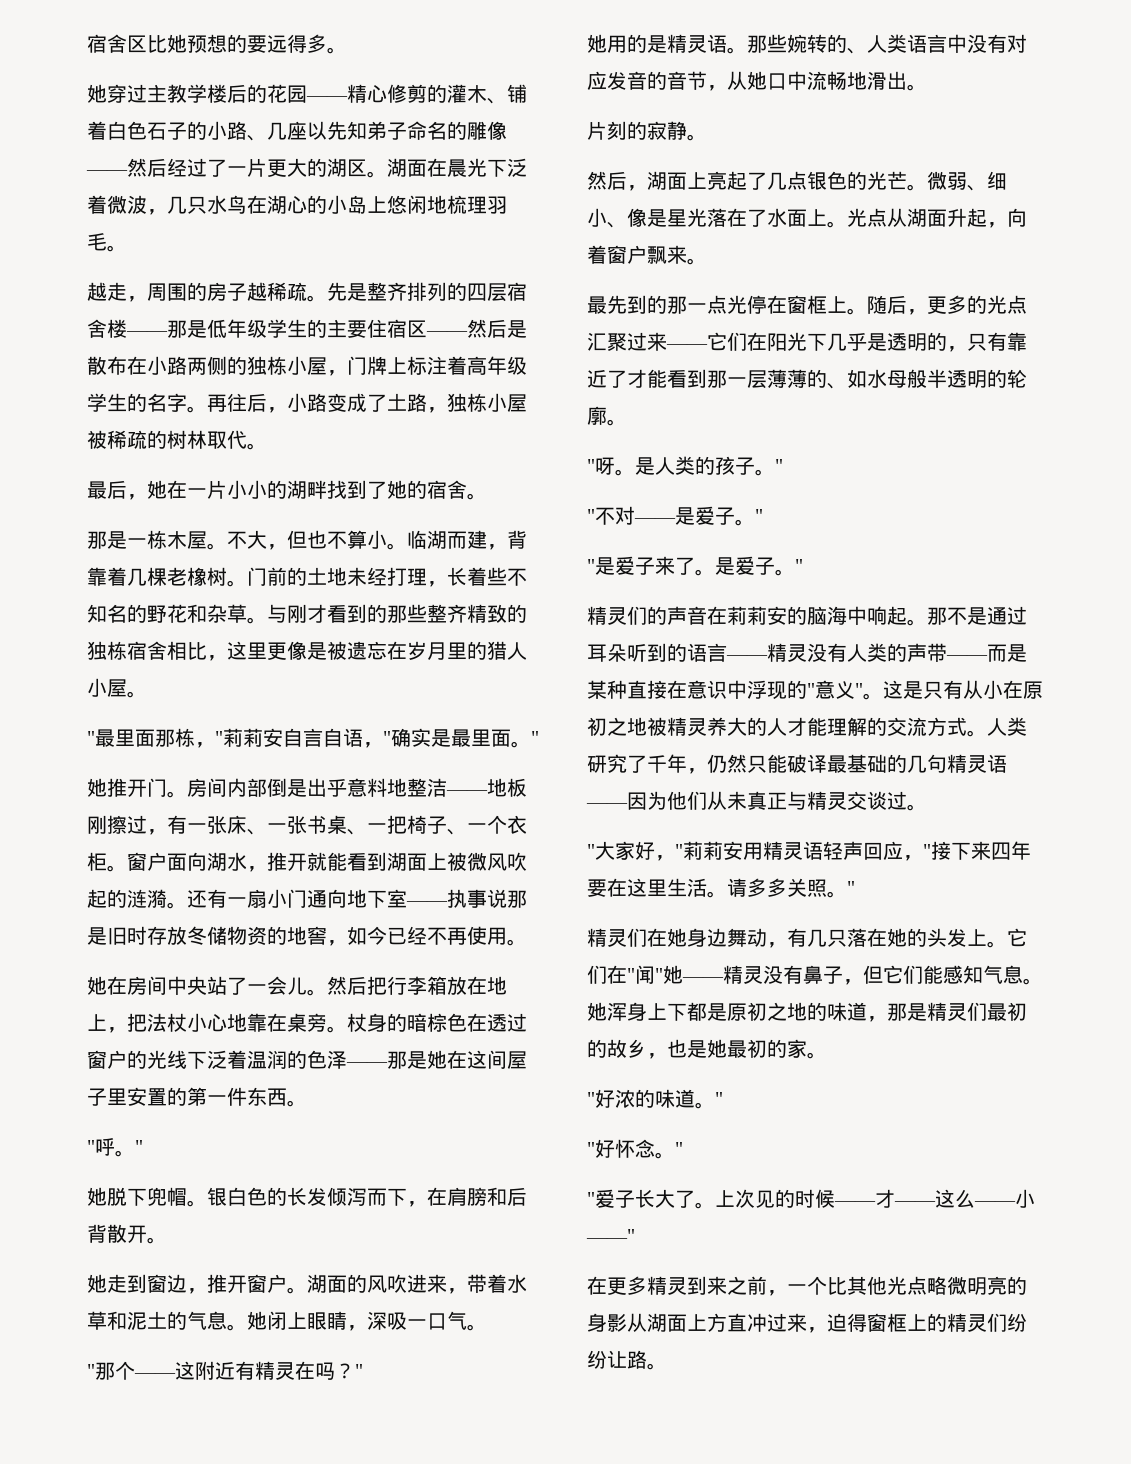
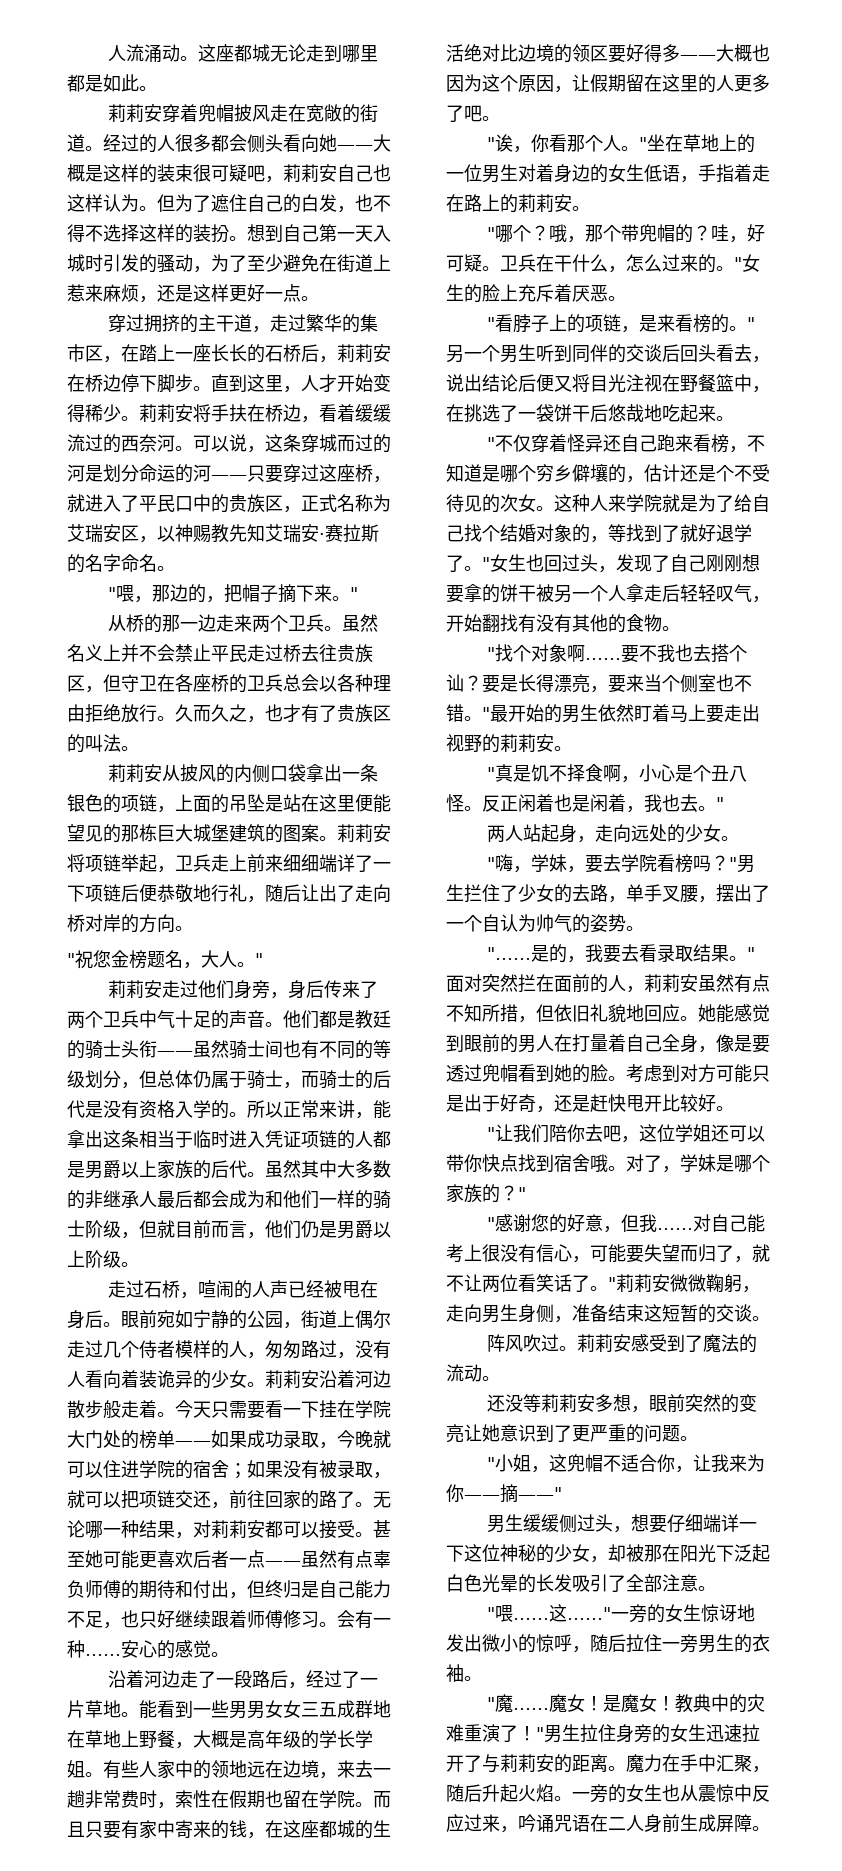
[87,34,347,54] [87,84,527,104] [87,121,507,141] [86,158,527,178] [87,195,507,215] [87,233,127,252] [87,282,527,302] [87,319,527,338] [87,356,527,376] [87,393,527,413] [87,430,267,450] [87,480,487,500] [87,530,527,550] [87,567,527,587] [87,604,527,624] [87,641,527,661] [87,678,147,698] [87,728,539,748] [87,778,527,798] [87,815,527,835] [87,852,527,872] [87,889,527,909] [87,926,527,946] [87,976,507,996] [87,1013,527,1033] [87,1050,527,1069] [87,1087,307,1107] [87,1138,143,1157] [87,1187,527,1207] [87,1224,167,1244] [87,1274,527,1294] [87,1311,487,1331] [87,1361,363,1380] [587,34,1027,54] [587,71,927,91] [587,121,707,141] [587,171,1007,191] [587,208,1027,228] [587,245,707,265] [587,295,1027,315] [587,332,1027,352] [587,369,1027,389] [587,406,627,426] [587,456,783,476] [587,506,763,526] [587,556,803,576] [587,606,1027,626] [587,643,1027,662] [587,680,1043,700] [587,717,1027,737] [587,754,1007,774] [586,791,927,811] [587,841,1031,861] [587,878,855,898] [587,928,1027,948] [587,965,1043,985] [587,1002,1027,1022] [587,1039,827,1059] [587,1089,723,1109] [587,1139,683,1159] [587,1189,1035,1209] [586,1229,635,1243] [587,1276,1027,1296] [587,1313,1027,1333] [587,1350,647,1369] 宿舍区比她预想的要远得多。 // 她穿过主教学楼后的花园——精心修剪的灌木、铺着白色石子的小路、几座以先知弟子命名的雕像——然后经过了一片更大的湖区。湖面在晨光下泛着微波，几只水鸟在湖心的小岛上悠闲地梳理羽毛。 // 越走，周围的房子越稀疏。先是整齐排列的四层宿舍楼——那是低年级学生的主要住宿区——然后是散布在小路两侧的独栋小屋，门牌上标注着高年级学生的名字。再往后，小路变成了土路，独栋小屋被稀疏的树林取代。 // 最后，她在一片小小的湖畔找到了她的宿舍。 // 那是一栋木屋。不大，但也不算小。临湖而建，背靠着几棵老橡树。门前的土地未经打理，长着些不知名的野花和杂草。与刚才看到的那些整齐精致的独栋宿舍相比，这里更像是被遗忘在岁月里的猎人小屋。 // "最里面那栋，"莉莉安自言自语，"确实是最里面。" // 她推开门。房间内部倒是出乎意料地整洁——地板刚擦过，有一张床、一张书桌、一把椅子、一个衣柜。窗户面向湖水，推开就能看到湖面上被微风吹起的涟漪。还有一扇小门通向地下室——执事说那是旧时存放冬储物资的地窖，如今已经不再使用。 // 她在房间中央站了一会儿。然后把行李箱放在地上，把法杖小心地靠在桌旁。杖身的暗棕色在透过窗户的光线下泛着温润的色泽——那是她在这间屋子里安置的第一件东西。 // "呼。" // 她脱下兜帽。银白色的长发倾泻而下，在肩膀和后背散开。 // 她走到窗边，推开窗户。湖面的风吹进来，带着水草和泥土的气息。她闭上眼睛，深吸一口气。 // "那个——这附近有精灵在吗？" // 她用的是精灵语。那些婉转的、人类语言中没有对应发音的音节，从她口中流畅地滑出。 // 片刻的寂静。 // 然后，湖面上亮起了几点银色的光芒。微弱、细小、像是星光落在了水面上。光点从湖面升起，向着窗户飘来。 // 最先到的那一点光停在窗框上。随后，更多的光点汇聚过来——它们在阳光下几乎是透明的，只有靠近了才能看到那一层薄薄的、如水母般半透明的轮廓。 // "呀。是人类的孩子。" // "不对——是爱子。" // "是爱子来了。是爱子。" // 精灵们的声音在莉莉安的脑海中响起。那不是通过耳朵听到的语言——精灵没有人类的声带——而是某种直接在意识中浮现的"意义"。这是只有从小在原初之地被精灵养大的人才能理解的交流方式。人类研究了千年，仍然只能破译最基础的几句精灵语——因为他们从未真正与精灵交谈过。 // "大家好，"莉莉安用精灵语轻声回应，"接下来四年要在这里生活。请多多关照。" // 精灵们在她身边舞动，有几只落在她的头发上。它们在"闻"她——精灵没有鼻子，但它们能感知气息。她浑身上下都是原初之地的味道，那是精灵们最初的故乡，也是她最初的家。 // "好浓的味道。" // "好怀念。" // "爱子长大了。上次见的时候——才——这么——小——" // 在更多精灵到来之前，一个比其他光点略微明亮的身影从湖面上方直冲过来，迫得窗框上的精灵们纷纷让路 -> [108,44,379,63] [67,74,157,92] [108,104,379,123] [67,134,391,153] [67,164,391,183] [67,194,391,213] [67,224,391,243] [67,254,391,273] [67,284,319,303] [108,314,379,333] [67,344,391,363] [67,374,391,393] [67,404,391,423] [67,434,391,453] [67,464,391,483] [67,494,391,513] [67,524,379,543] [67,554,175,573] [108,584,359,603] [108,614,379,633] [67,644,373,663] [67,674,391,693] [67,704,391,723] [67,734,139,753] [108,764,379,783] [67,794,391,813] [67,824,391,843] [67,854,391,873] [67,884,391,903] [67,914,193,933] [67,950,263,969] [108,980,379,999] [67,1010,391,1029] [67,1040,391,1059] [67,1070,391,1089] [67,1100,391,1119] [67,1130,391,1149] [67,1160,391,1179] [67,1190,391,1209] [67,1220,391,1239] [67,1250,139,1268] [108,1280,379,1299] [67,1310,391,1329] [67,1340,391,1359] [67,1370,391,1389] [67,1400,391,1419] [67,1430,391,1449] [67,1460,391,1479] [67,1490,391,1509] [67,1520,391,1539] [67,1550,391,1569] [67,1580,391,1599] [67,1610,391,1629] [67,1640,229,1659] [108,1670,379,1689] [67,1700,391,1719] [67,1730,373,1749] [67,1760,391,1779] [67,1790,391,1809] [67,1820,391,1839] [446,44,770,63] [446,74,770,93] [446,105,500,122] [487,134,756,153] [446,164,770,183] [446,194,590,213] [487,224,766,243] [446,254,760,273] [446,284,626,303] [487,314,756,333] [446,344,770,363] [446,374,770,393] [446,404,734,423] [487,434,766,453] [446,464,770,483] [446,494,770,513] [446,524,752,543] [446,554,760,573] [446,584,770,603] [446,614,680,633] [487,644,748,663] [446,674,752,693] [446,704,760,723] [446,734,572,753] [487,764,748,783] [446,794,724,813] [487,824,740,843] [487,854,756,873] [446,884,770,903] [446,914,644,933] [487,944,756,963] [446,974,770,993] [446,1004,770,1023] [446,1034,770,1053] [446,1064,770,1083] [446,1094,734,1113] [487,1124,766,1143] [446,1154,770,1173] [446,1184,526,1203] [487,1214,766,1233] [446,1244,770,1263] [446,1274,760,1293] [446,1304,770,1323] [487,1334,758,1353] [446,1364,500,1382] [487,1394,758,1413] [446,1424,698,1443] [487,1454,766,1473] [446,1484,562,1503] [487,1514,758,1533] [446,1544,770,1563] [446,1574,716,1593] [487,1604,756,1623] [446,1634,770,1653] [446,1664,482,1682] [487,1694,766,1713] [446,1724,760,1743] [446,1754,770,1773] [446,1784,770,1803] [446,1814,752,1833] 人流涌动。这座都城无论走到哪里都是如此。 // 莉莉安穿着兜帽披风走在宽敞的街道。经过的人很多都会侧头看向她——大概是这样的装束很可疑吧，莉莉安自己也这样认为。但为了遮住自己的白发，也不得不选择这样的装扮。想到自己第一天入城时引发的骚动，为了至少避免在街道上惹来麻烦，还是这样更好一点。 // 穿过拥挤的主干道，走过繁华的集市区，在踏上一座长长的石桥后，莉莉安在桥边停下脚步。直到这里，人才开始变得稀少。莉莉安将手扶在桥边，看着缓缓流过的西奈河。可以说，这条穿城而过的河是划分命运的河——只要穿过这座桥，就进入了平民口中的贵族区，正式名称为艾瑞安区，以神赐教先知艾瑞安·赛拉斯的名字命名。 // "喂，那边的，把帽子摘下来。" // 从桥的那一边走来两个卫兵。虽然名义上并不会禁止平民走过桥去往贵族区，但守卫在各座桥的卫兵总会以各种理由拒绝放行。久而久之，也才有了贵族区的叫法。 // 莉莉安从披风的内侧口袋拿出一条银色的项链，上面的吊坠是站在这里便能望见的那栋巨大城堡建筑的图案。莉莉安将项链举起，卫兵走上前来细细端详了一下项链后便恭敬地行礼，随后让出了走向桥对岸的方向。 // "祝您金榜题名，大人。" // 莉莉安走过他们身旁，身后传来了两个卫兵中气十足的声音。他们都是教廷的骑士头衔——虽然骑士间也有不同的等级划分，但总体仍属于骑士，而骑士的后代是没有资格入学的。所以正常来讲，能拿出这条相当于临时进入凭证项链的人都是男爵以上家族的后代。虽然其中大多数的非继承人最后都会成为和他们一样的骑士阶级，但就目前而言，他们仍是男爵以上阶级。 // 走过石桥，喧闹的人声已经被甩在身后。眼前宛如宁静的公园，街道上偶尔走过几个侍者模样的人，匆匆路过，没有人看向着装诡异的少女。莉莉安沿着河边散步般走着。今天只需要看一下挂在学院大门处的榜单——如果成功录取，今晚就可以住进学院的宿舍；如果没有被录取，就可以把项链交还，前往回家的路了。无论哪一种结果，对莉莉安都可以接受。甚至她可能更喜欢后者一点——虽然有点辜负师傅的期待和付出，但终归是自己能力不足，也只好继续跟着师傅修习。会有一种……安心的感觉。 // 沿着河边走了一段路后，经过了一片草地。能看到一些男男女女三五成群地在草地上野餐，大概是高年级的学长学姐。有些人家中的领地远在边境，来去一趟非常费时，索性在假期也留在学院。而且只要有家中寄来的钱，在这座都城的生活绝对比边境的领区要好得多——大概也因为这个原因，让假期留在这里的人更多了吧。 // "诶，你看那个人。"坐在草地上的一位男生对着身边的女生低语，手指着走在路上的莉莉安。 // "哪个？哦，那个带兜帽的？哇，好可疑。卫兵在干什么，怎么过来的。"女生的脸上充斥着厌恶。 // "看脖子上的项链，是来看榜的。"另一个男生听到同伴的交谈后回头看去，说出结论后便又将目光注视在野餐篮中，在挑选了一袋饼干后悠哉地吃起来。 // "不仅穿着怪异还自己跑来看榜，不知道是哪个穷乡僻壤的，估计还是个不受待见的次女。这种人来学院就是为了给自己找个结婚对象的，等找到了就好退学了。"女生也回过头，发现了自己刚刚想要拿的饼干被另一个人拿走后轻轻叹气，开始翻找有没有其他的食物。 // "找个对象啊……要不我也去搭个讪？要是长得漂亮，要来当个侧室也不错。"最开始的男生依然盯着马上要走出视野的莉莉安。 // "真是饥不择食啊，小心是个丑八怪。反正闲着也是闲着，我也去。" // 两人站起身，走向远处的少女。 // "嗨，学妹，要去学院看榜吗？"男生拦住了少女的去路，单手叉腰，摆出了一个自认为帅气的姿势。 // "……是的，我要去看录取结果。"面对突然拦在面前的人，莉莉安虽然有点不知所措，但依旧礼貌地回应。她能感觉到眼前的男人在打量着自己全身，像是要透过兜帽看到她的脸。考虑到对方可能只是出于好奇，还是赶快甩开比较好。 // "让我们陪你去吧，这位学姐还可以带你快点找到宿舍哦。对了，学妹是哪个家族的？" // "感谢您的好意，但我……对自己能考上很没有信心，可能要失望而归了，就不让两位看笑话了。"莉莉安微微鞠躬，走向男生身侧，准备结束这短暂的交谈。 // 阵风吹过。莉莉安感受到了魔法的流动。 // 还没等莉莉安多想，眼前突然的变亮让她意识到了更严重的问题。 // "小姐，这兜帽不适合你，让我来为你——摘——" // 男生缓缓侧过头，想要仔细端详一下这位神秘的少女，却被那在阳光下泛起白色光晕的长发吸引了全部注意。 // "喂……这……"一旁的女生惊讶地发出微小的惊呼，随后拉住一旁男生的衣袖。 // "魔……魔女！是魔女！教典中的灾难重演了！"男生拉住身旁的女生迅速拉开了与莉莉安的距离。魔力在手中汇聚，随后升起火焰。一旁的女生也从震惊中反应过来，吟诵咒语在二人身前生成屏障

